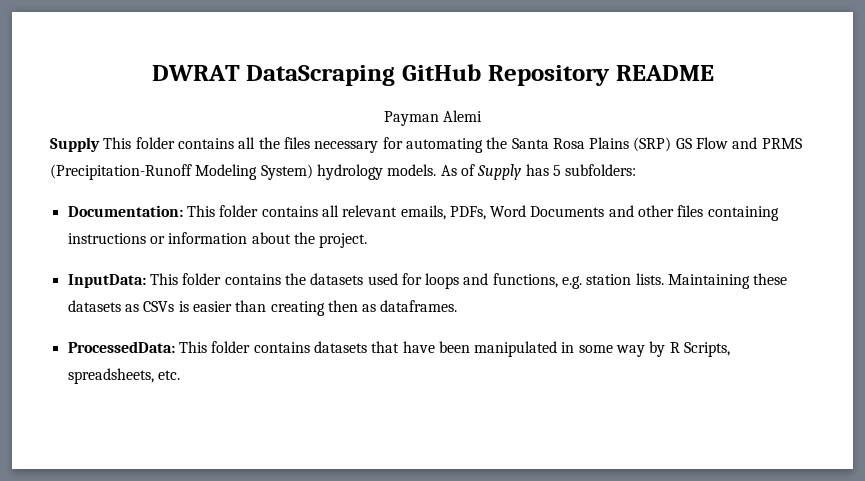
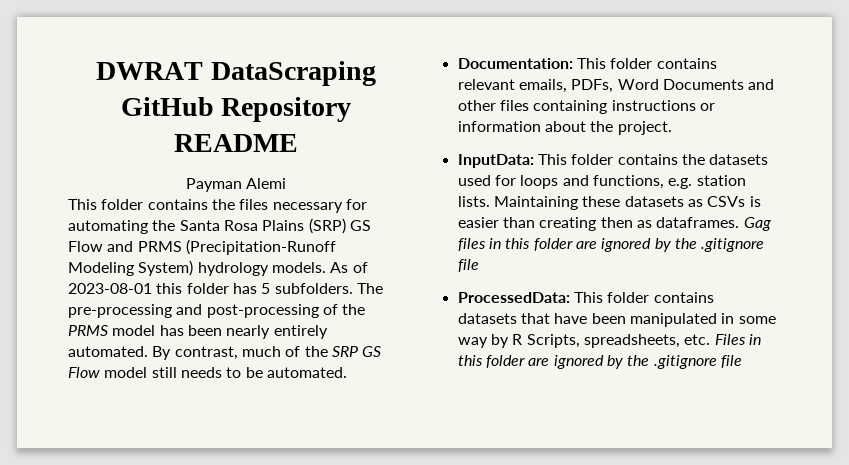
[50,137,256,152] Supply This folder contains all -> [68,199,208,210] This folder contains
[477,164,637,180] Supply has 5 subfolders: -> [68,283,383,294] [68,304,366,318] [68,325,328,339] [68,346,382,360] [68,367,347,378] 2023-08-01 this folder has 5 subfolders. The pre-processing and post-processing of the PRMS model has been nearly entirely automated. By contrast, much of the SRP GS Flow model still needs to be automated.
[321,205,339,217] all -> (717, 63) none
(458, 306) none -> [743,217,771,231] [457,238,765,252] [457,259,479,272] Gag files in this folder are ignored by the .gitignore file
(180, 375) none -> [714,334,761,345] [457,355,742,369] Files in this folder are ignored by the .gitignore file

